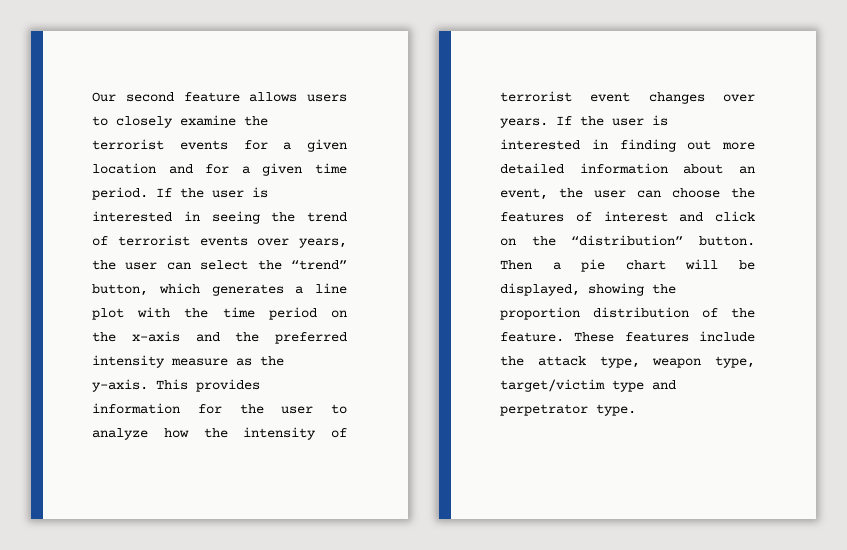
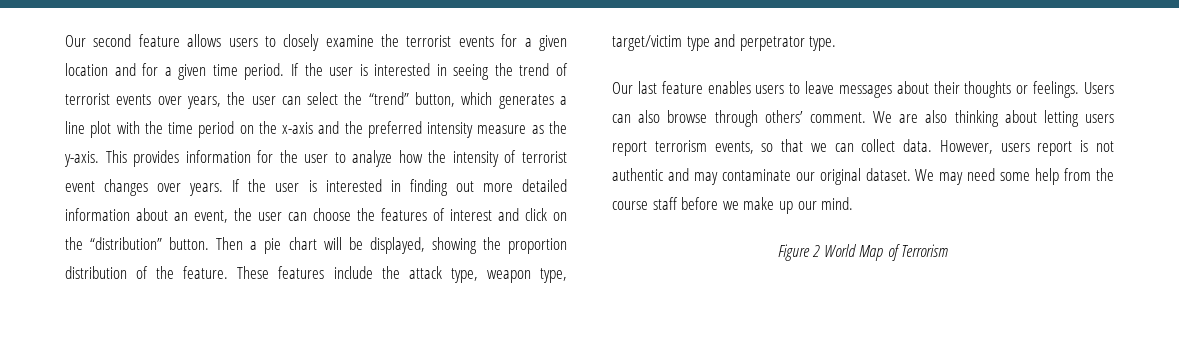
(636, 410) none -> [612,81,1114,98] [612,110,1114,127] [612,139,1114,156] [612,168,1114,185] [612,197,854,214] [777,244,949,261] // Our last feature enables users to leave messages about their thoughts or feelings. Users can also browse through others’ comment. We are also thinking about letting users report terrorism events, so that we can collect data. However, users report is not authentic and may contaminate our original dataset. We may need some help from the course staff before we make up our mind. // Figure 2 World Map of Terrorism

